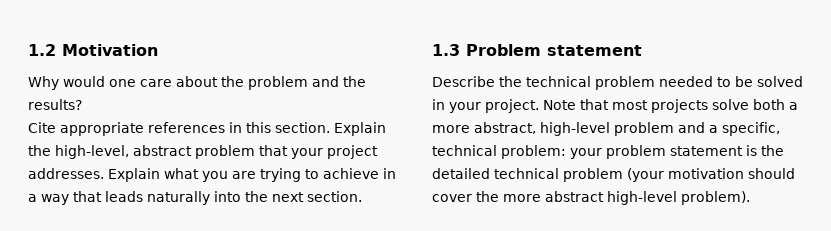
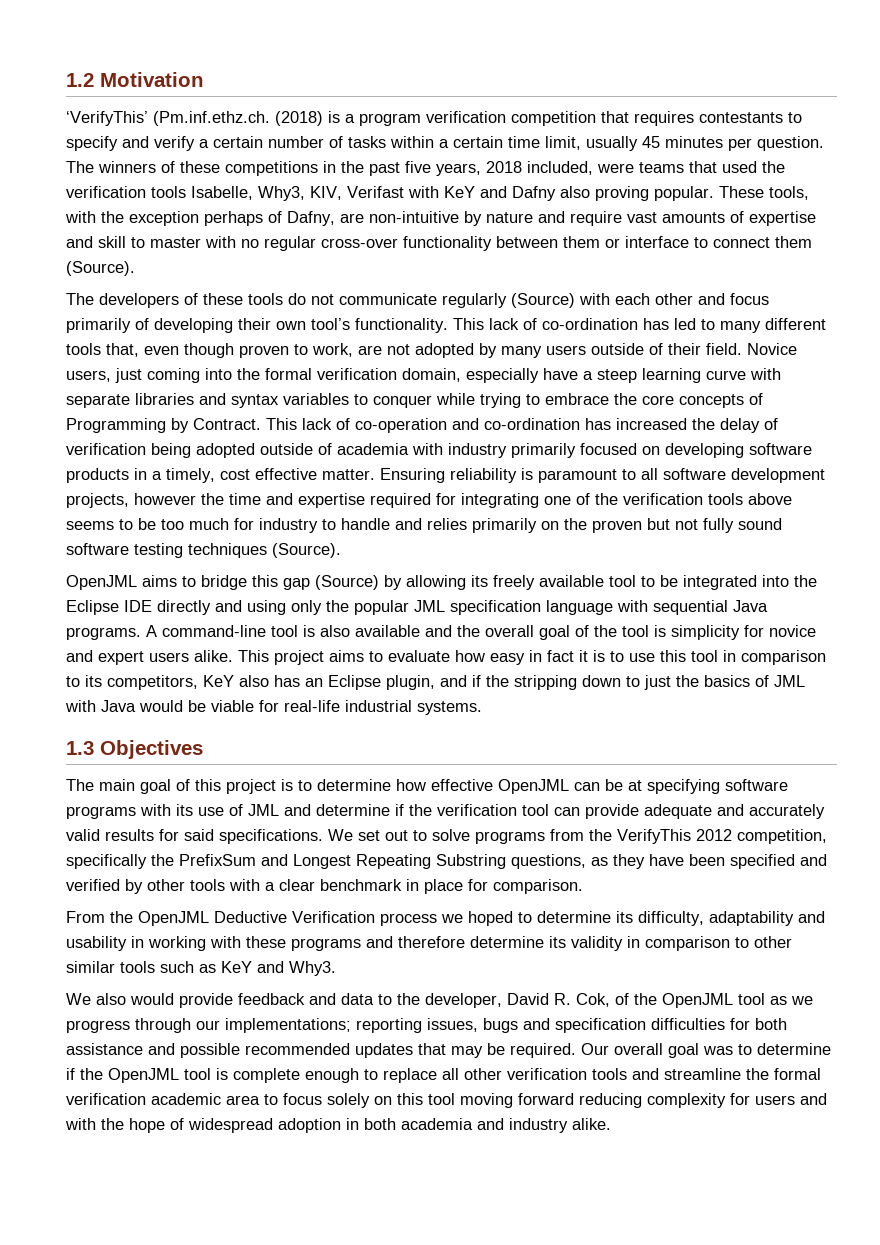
[28,76,366,90] [28,99,82,110] [28,122,386,136] [28,145,378,159] [28,168,396,182] [28,191,362,205] [432,44,642,56] [432,76,803,90] [432,99,798,113] [432,122,780,136] [432,145,784,159] [432,168,795,182] [432,191,750,205] Why would one care about the problem and the results? // Cite appropriate references in this section. Explain the high-level, abstract problem that your project addresses. Explain what you are trying to achieve in a way that leads naturally into the next section. // 1.3 Problem statement // Describe the technical problem needed to be solved in your project. Note that most projects solve both a more abstract, high-level problem and a specific, technical problem: your problem statement is the detailed technical problem (your motivation should cover the more abstract high-level problem). -> [66,111,802,126] [66,136,824,151] [66,161,785,176] [66,186,809,201] [65,211,816,226] [66,236,812,251] [66,261,135,276] [66,293,769,308] [66,318,826,333] [66,343,797,358] [66,368,781,383] [66,393,763,408] [66,418,778,433] [66,443,812,458] [66,468,825,483] [66,493,792,508] [66,518,782,533] [66,543,341,558] [66,575,817,590] [66,600,768,615] [66,625,816,640] [66,650,826,665] [66,675,805,690] [65,700,482,715] [66,740,203,759] [66,779,788,794] [66,804,825,819] [66,829,827,844] [66,854,827,869] [66,879,583,894] [66,911,825,926] [66,936,792,951] [66,961,336,976] [66,993,813,1008] [66,1018,787,1033] [66,1043,831,1058] [66,1068,821,1083] [66,1093,827,1108] [65,1118,611,1133] ‘VerifyThis’ (Pm.inf.ethz.ch. (2018) is a program verification competition that requires contestants to specify and verify a certain number of tasks within a certain time limit, usually 45 minutes per question. The winners of these competitions in the past five years, 2018 included, were teams that used the verification tools Isabelle, Why3, KIV, Verifast with KeY and Dafny also proving popular. These tools, with the exception perhaps of Dafny, are non-intuitive by nature and require vast amounts of expertise and skill to master with no regular cross-over functionality between them or interface to connect them (Source). // The developers of these tools do not communicate regularly (Source) with each other and focus primarily of developing their own tool’s functionality. This lack of co-ordination has led to many different tools that, even though proven to work, are not adopted by many users outside of their field. Novice users, just coming into the formal verification domain, especially have a steep learning curve with separate libraries and syntax variables to conquer while trying to embrace the core concepts of Programming by Contract. This lack of co-operation and co-ordination has increased the delay of verification being adopted outside of academia with industry primarily focused on developing software products in a timely, cost effective matter. Ensuring reliability is paramount to all software development projects, however the time and expertise required for integrating one of the verification tools above seems to be too much for industry to handle and relies primarily on the proven but not fully sound software testing techniques (Source). // OpenJML aims to bridge this gap (Source) by allowing its freely available tool to be integrated into the Eclipse IDE directly and using only the popular JML specification language with sequential Java programs. A command-line tool is also available and the overall goal of the tool is simplicity for novice and expert users alike. This project aims to evaluate how easy in fact it is to use this tool in comparison to its competitors, KeY also has an Eclipse plugin, and if the stripping down to just the basics of JML with Java would be viable for real-life industrial systems. // 1.3 Objectives // The main goal of this project is to determine how effective OpenJML can be at specifying software programs with its use of JML and determine if the verification tool can provide adequate and accurately valid results for said specifications. We set out to solve programs from the VerifyThis 2012 competition, specifically the PrefixSum and Longest Repeating Substring questions, as they have been specified and verified by other tools with a clear benchmark in place for comparison. // From the OpenJML Deductive Verification process we hoped to determine its difficulty, adaptability and usability in working with these programs and therefore determine its validity in comparison to other similar tools such as KeY and Why3. // We also would provide feedback and data to the developer, David R. Cok, of the OpenJML tool as we progress through our implementations; reporting issues, bugs and specification difficulties for both assistance and possible recommended updates that may be required. Our overall goal was to determine if the OpenJML tool is complete enough to replace all other verification tools and streamline the formal verification academic area to focus solely on this tool moving forward reducing complexity for users and with the hope of widespread adoption in both academia and industry alike.

